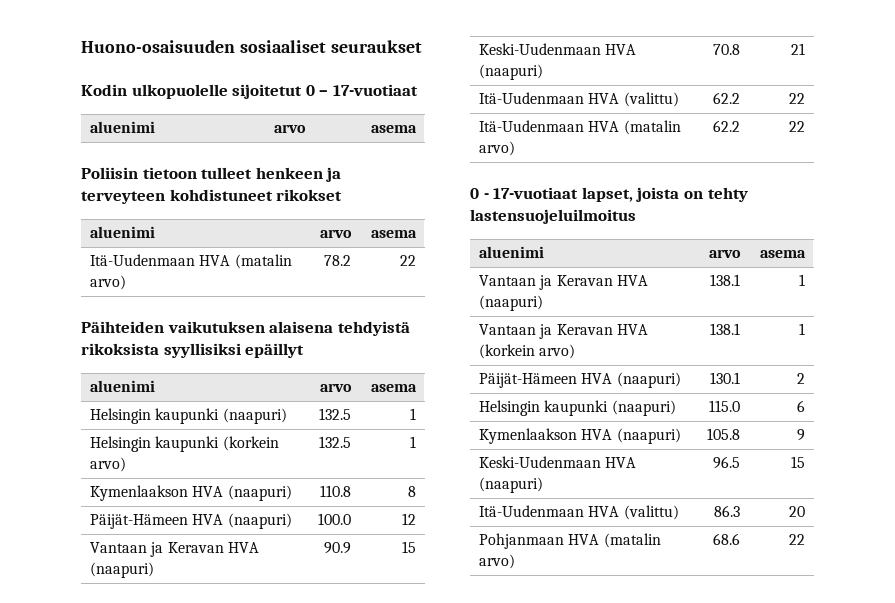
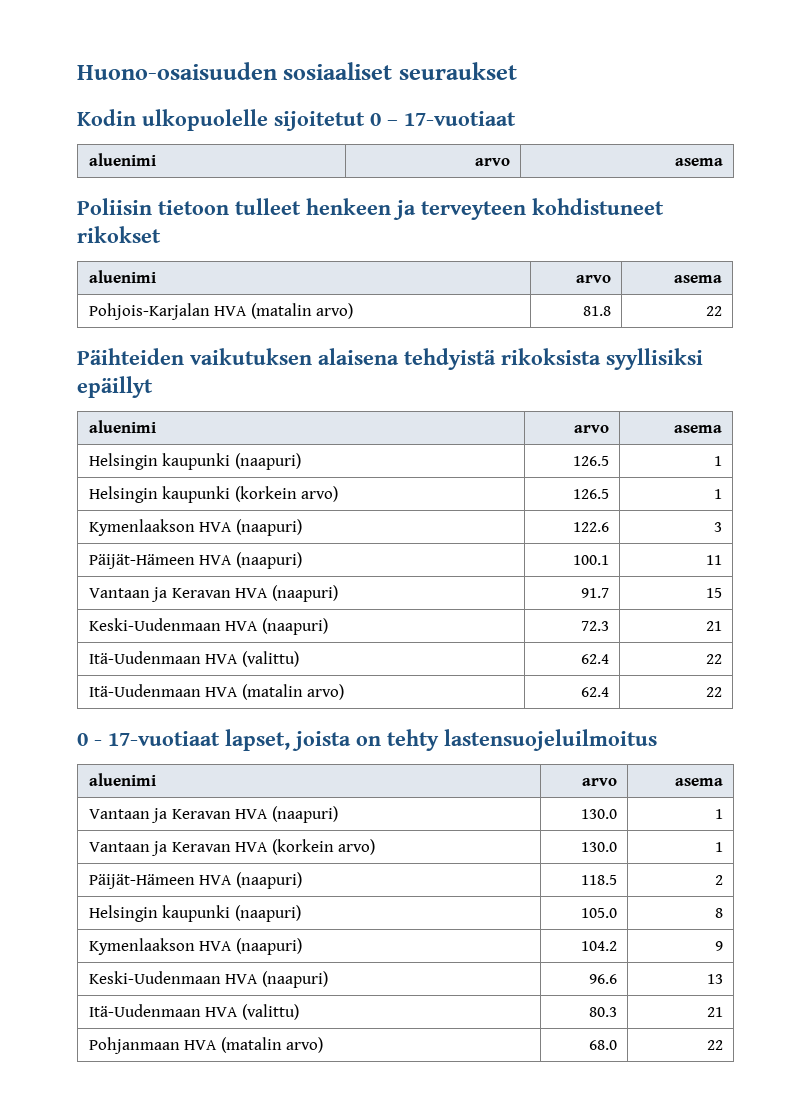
[90,254,292,269] [90,275,127,290] [323,255,351,266] Itä-Uudenmaan HVA (matalin arvo) | 78.2 -> [88,303,354,320] [582,306,611,316] Pohjois-Karjalan HVA (matalin arvo) | 81.8
[318,408,351,420] 132.5 -> [572,456,609,466] 126.5
[318,436,351,448] 132.5 -> [572,489,609,499] 126.5
[319,485,351,497] [407,486,416,497] [90,513,292,529] [317,513,351,525] [401,513,416,525] [90,542,259,557] [90,562,155,578] [323,542,351,554] 110.8 | 8 // Päijät-Hämeen HVA (naapuri) | 100.0 | 12 // Vantaan ja Keravan HVA (naapuri) | 90.9 -> [572,522,609,532] [713,522,722,532] [88,552,302,569] [572,555,609,565] [705,555,722,565] [88,585,338,602] [580,588,609,598] 122.6 | 3 // Päijät-Hämeen HVA (naapuri) | 100.1 | 11 // Vantaan ja Keravan HVA (naapuri) | 91.7
[712,44,740,55] 70.8 -> [580,621,609,631] 72.3
[712,92,740,104] 62.2 -> [580,654,609,664] 62.4
[712,120,740,132] 62.2 -> [580,687,609,697] 62.4
[709,274,740,286] 138.1 -> [580,809,617,819] 130.0
[709,323,740,335] 138.1 -> [580,842,617,852] 130.0
[709,372,740,384] 130.1 -> [580,875,617,885] 118.5
[708,400,740,412] [796,400,805,412] [479,428,681,444] [706,428,740,440] 115.0 | 6 // Kymenlaakson HVA (naapuri) | 105.8 -> [580,908,617,918] [714,908,723,918] [88,938,302,955] [580,941,617,951] 105.0 | 8 // Kymenlaakson HVA (naapuri) | 104.2
[712,456,740,469] [790,456,805,468] [479,505,679,520] [713,505,740,517] [788,506,805,517] 96.5 | 15 // Itä-Uudenmaan HVA (valittu) | 86.3 | 20 -> [588,974,617,984] [706,974,723,984] [88,1004,299,1020] [588,1007,617,1017] [706,1007,723,1017] 96.6 | 13 // Itä-Uudenmaan HVA (valittu) | 80.3 | 21
[712,533,740,545] 68.6 -> [588,1040,617,1050] 68.0

